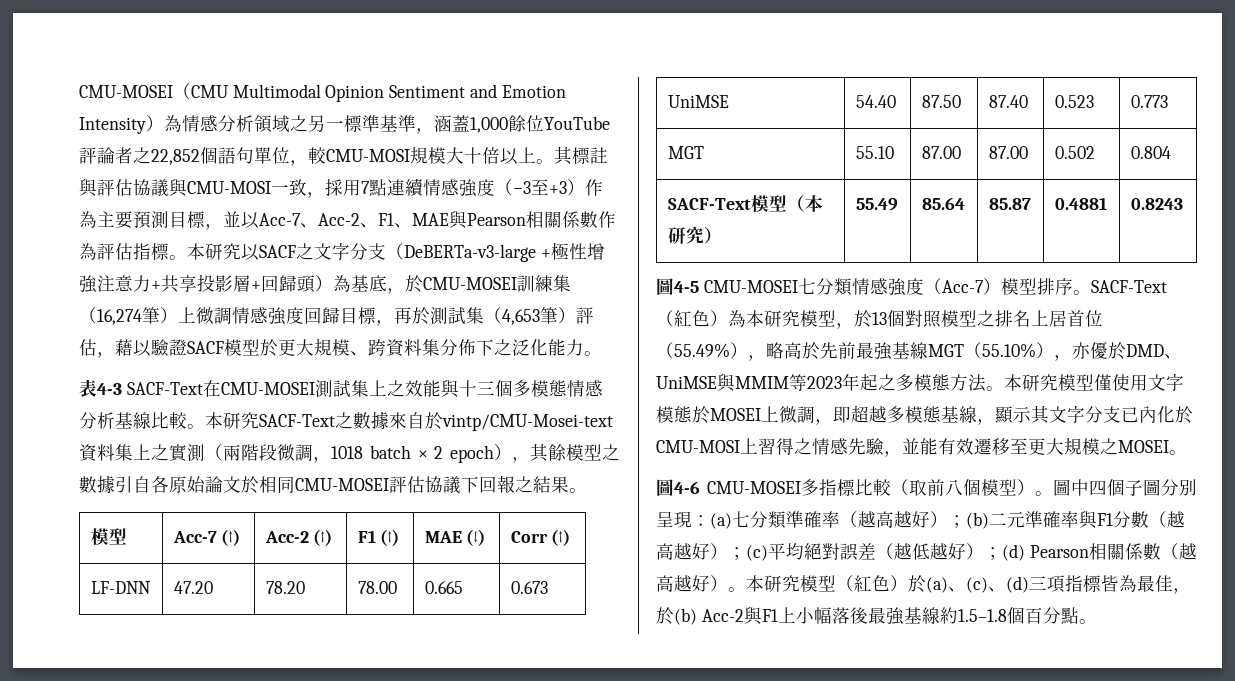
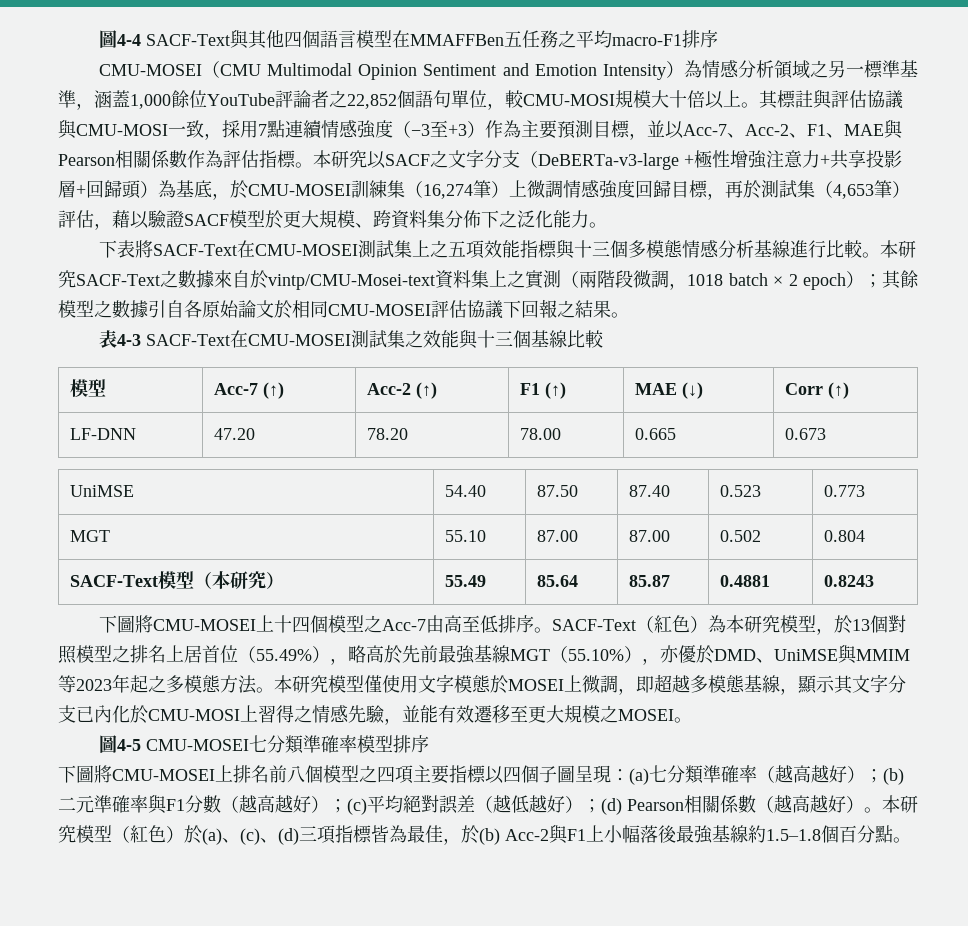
(79, 91) none -> [98,29,718,49] 圖4-4 SACF-Text與其他四個語言模型在MMAFFBen五任務之平均macro-F1排序 //
[79,379,122,397] 表4-3 -> [98,240,153,258] 下表將
[404,380,441,397] 效能 -> [447,240,557,259] 五項效能指標
(151, 420) none -> [789,240,826,258] 進行
[512,457,530,463] ， -> [864,274,882,288] ；
(587, 490) none -> [98,329,604,349] // 表4-3 SACF-Text在CMU-MOSEI測試集之效能與十三個基線比較
[656,278,1037,296] 圖4-5 CMU-MOSEI七分類情感強度（Acc-7）模型 -> [98,615,498,633] 下圖將CMU-MOSEI上十四個模型之Acc-7由高至低
[674,479,1089,496] 4-6 CMU-MOSEI多指標比較（取前八個模型）。圖中 -> [116,735,429,754] [58,765,504,784] 4-5 CMU-MOSEI七分類準確率模型排序 // 下圖將CMU-MOSEI上排名前八個模型之四項主要指標以
[1161,479,1197,496] 分別 -> (575, 774) none

